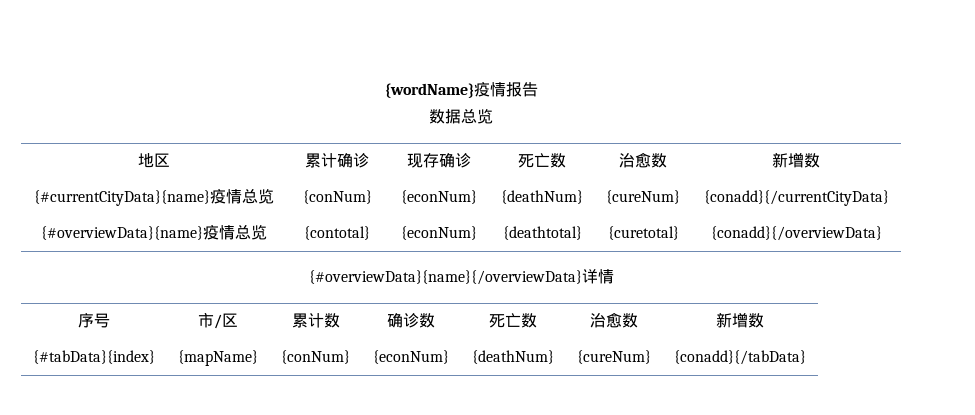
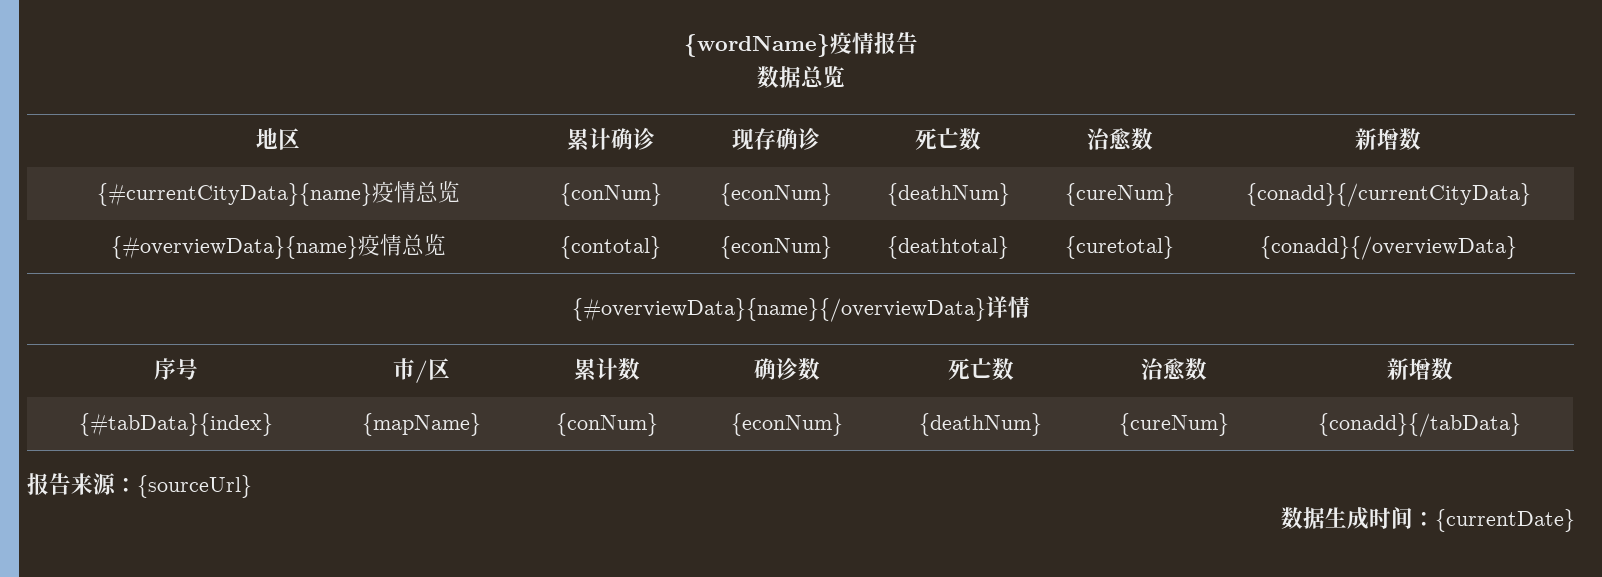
(806, 357) none -> [27,473,252,498] [1281,507,1575,532] // 报告来源：{sourceUrl} // 数据生成时间：{currentDate}

